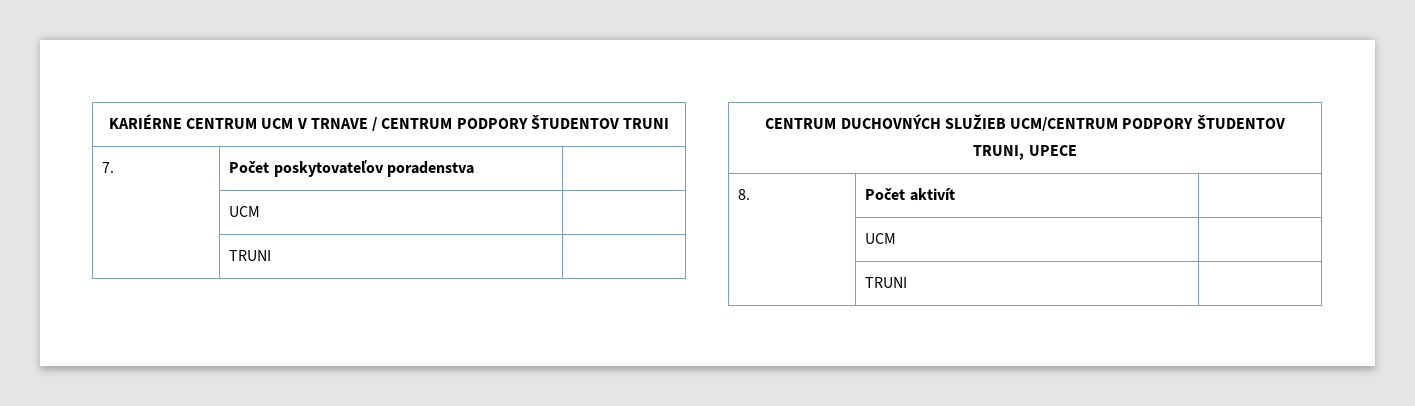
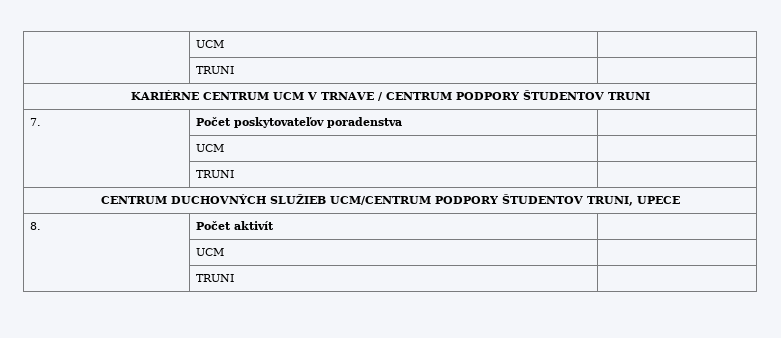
(108, 121) none -> [196,40,225,48] [196,66,235,74] | UCM | // | TRUNI | //

